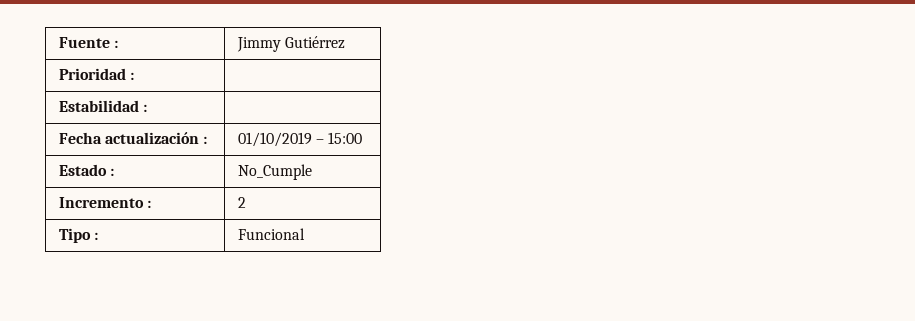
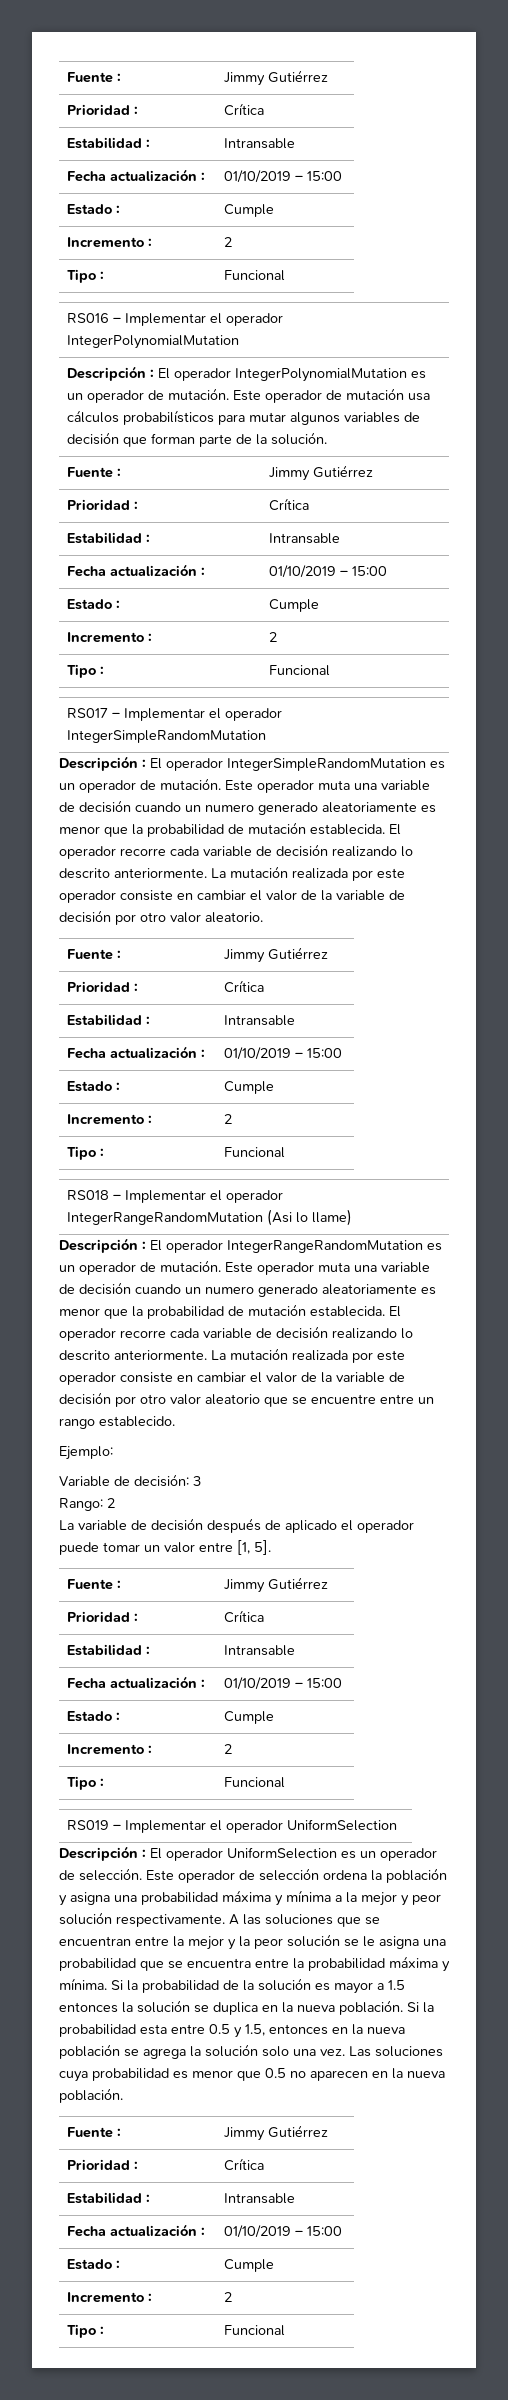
[58,37,119,48] [236,36,346,52] [58,68,135,80] [58,100,148,112] [58,132,208,144] [237,132,363,147] [58,164,115,176] [237,164,312,180] [58,197,152,208] [237,197,246,208] [58,228,99,243] [237,228,305,240] Fuente : | Jimmy Gutiérrez // Prioridad : | // Estabilidad : | // Fecha actualización : | 01/10/2019 – 15:00 // Estado : | No_Cumple // Incremento : | 2 // Tipo : | Funcional -> [66,72,121,83] [223,70,328,86] [66,104,138,115] [223,103,264,116] [66,137,150,149] [223,138,295,149] [66,169,205,182] [223,170,342,183] [66,204,120,215] [223,204,274,217] [66,237,152,248] [223,237,232,247] [66,269,104,283] [223,270,285,281] [66,313,283,326] [66,335,239,349] [66,366,426,382] [66,388,430,403] [66,410,420,425] [66,432,327,447] [66,467,121,478] [268,465,373,481] [66,499,138,510] [268,498,309,511] [66,532,150,544] [268,533,340,544] [66,564,205,577] [268,565,387,578] [66,599,120,610] [268,599,319,612] [66,632,152,643] [268,632,277,642] [66,664,104,678] [268,665,330,676] [66,708,282,721] [66,730,266,743] [59,756,445,771] [59,778,430,793] [59,800,436,815] [59,822,401,837] [59,844,413,859] [59,866,405,881] [59,890,405,903] [59,910,263,925] [66,949,121,960] [223,947,328,963] [66,981,138,992] [223,980,264,993] [66,1014,150,1026] [223,1015,295,1026] [66,1046,205,1059] [223,1047,342,1060] [66,1081,120,1092] [223,1081,274,1094] [66,1114,152,1125] [223,1114,232,1124] [66,1146,104,1160] [223,1147,285,1158] [66,1190,283,1203] [66,1209,352,1226] [59,1238,442,1253] [59,1260,430,1275] [59,1282,436,1297] [59,1304,401,1319] [59,1326,413,1341] [59,1348,405,1363] [59,1372,405,1385] [59,1392,434,1407] [59,1416,175,1429] [59,1446,113,1460] [59,1474,201,1487] [59,1498,115,1511] [59,1518,414,1533] [59,1540,271,1555] [66,1579,121,1590] [223,1577,328,1593] [66,1611,138,1622] [223,1610,264,1623] [66,1644,150,1656] [223,1645,295,1656] [66,1676,205,1689] [223,1677,342,1690] [66,1711,120,1722] [223,1711,274,1724] [66,1744,152,1755] [223,1744,232,1754] [66,1776,104,1790] [223,1777,285,1788] [66,1819,397,1833] [59,1846,437,1861] [59,1868,447,1883] [59,1890,441,1906] [59,1912,380,1927] [59,1934,446,1950] [59,1956,450,1972] [59,1978,405,1994] [59,2000,434,2015] [59,2024,405,2038] [59,2044,443,2059] [59,2068,445,2082] [59,2088,123,2103] [66,2127,121,2138] [223,2125,328,2141] [66,2159,138,2170] [223,2158,264,2171] [66,2192,150,2204] [223,2193,295,2204] [66,2224,205,2237] [223,2225,342,2238] [66,2259,120,2270] [223,2259,274,2272] [66,2292,152,2303] [223,2292,232,2302] [66,2324,104,2338] [223,2325,285,2336] Fuente : | Jimmy Gutiérrez // Prioridad : | Crítica // Estabilidad : | Intransable // Fecha actualización : | 01/10/2019 – 15:00 // Estado : | Cumple // Incremento : | 2 // Tipo : | Funcional // RS016 – Implementar el operador IntegerPolynomialMutation // Descripción : El operador IntegerPolynomialMutation es un operador de mutación. Este operador de mutación usa cálculos probabilísticos para mutar algunos variables de decisión que forman parte de la solución. // Fuente : | Jimmy Gutiérrez // Prioridad : | Crítica // Estabilidad : | Intransable // Fecha actualización : | 01/10/2019 – 15:00 // Estado : | Cumple // Incremento : | 2 // Tipo : | Funcional // RS017 – Implementar el operador IntegerSimpleRandomMutation // Descripción : El operador IntegerSimpleRandomMutation es un operador de mutación. Este operador muta una variable de decisión cuando un numero generado aleatoriamente es menor que la probabilidad de mutación establecida. El operador recorre cada variable de decisión realizando lo descrito anteriormente. La mutación realizada por este operador consiste en cambiar el valor de la variable de decisión por otro valor aleatorio. // Fuente : | Jimmy Gutiérrez // Prioridad : | Crítica // Estabilidad : | Intransable // Fecha actualización : | 01/10/2019 – 15:00 // Estado : | Cumple // Incremento : | 2 // Tipo : | Funcional // RS018 – Implementar el operador IntegerRangeRandomMutation (Asi lo llame) // Descripción : El operador IntegerRangeRandomMutation es un operador de mutación. Este operador muta una variable de decisión cuando un numero generado aleatoriamente es menor que la probabilidad de mutación establecida. El operador recorre cada variable de decisión realizando lo descrito anteriormente. La mutación realizada por este operador consiste en cambiar el valor de la variable de decisión por otro valor aleatorio que se encuentre entre un rango establecido. // Ejemplo: // Variable de decisión: 3 // Rango: 2 // La variable de decisión después de aplicado el operador puede tomar un valor entre [1, 5]. // Fuente : | Jimmy Gutiérrez // Prioridad : | Crítica // Estabilidad : | Intransable // Fecha actualización : | 01/10/2019 – 15:00 // Estado : | Cumple // Incremento : | 2 // Tipo : | Funcional // RS019 – Implementar el operador UniformSelection // Descripción : El operador UniformSelection es un operador de selección. Este operador de selección ordena la población y asigna una probabilidad máxima y mínima a la mejor y peor solución respectivamente. A las soluciones que se encuentran entre la mejor y la peor solución se le asigna una probabilidad que se encuentra entre la probabilidad máxima y mínima. Si la probabilidad de la solución es mayor a 1.5 entonces la solución se duplica en la nueva población. Si la probabilidad esta entre 0.5 y 1.5, entonces en la nueva población se agrega la solución solo una vez. Las soluciones cuya probabilidad es menor que 0.5 no aparecen en la nueva población. // Fuente : | Jimmy Gutiérrez // Prioridad : | Crítica // Estabilidad : | Intransable // Fecha actualización : | 01/10/2019 – 15:00 // Estado : | Cumple // Incremento : | 2 // Tipo : | Funcional

